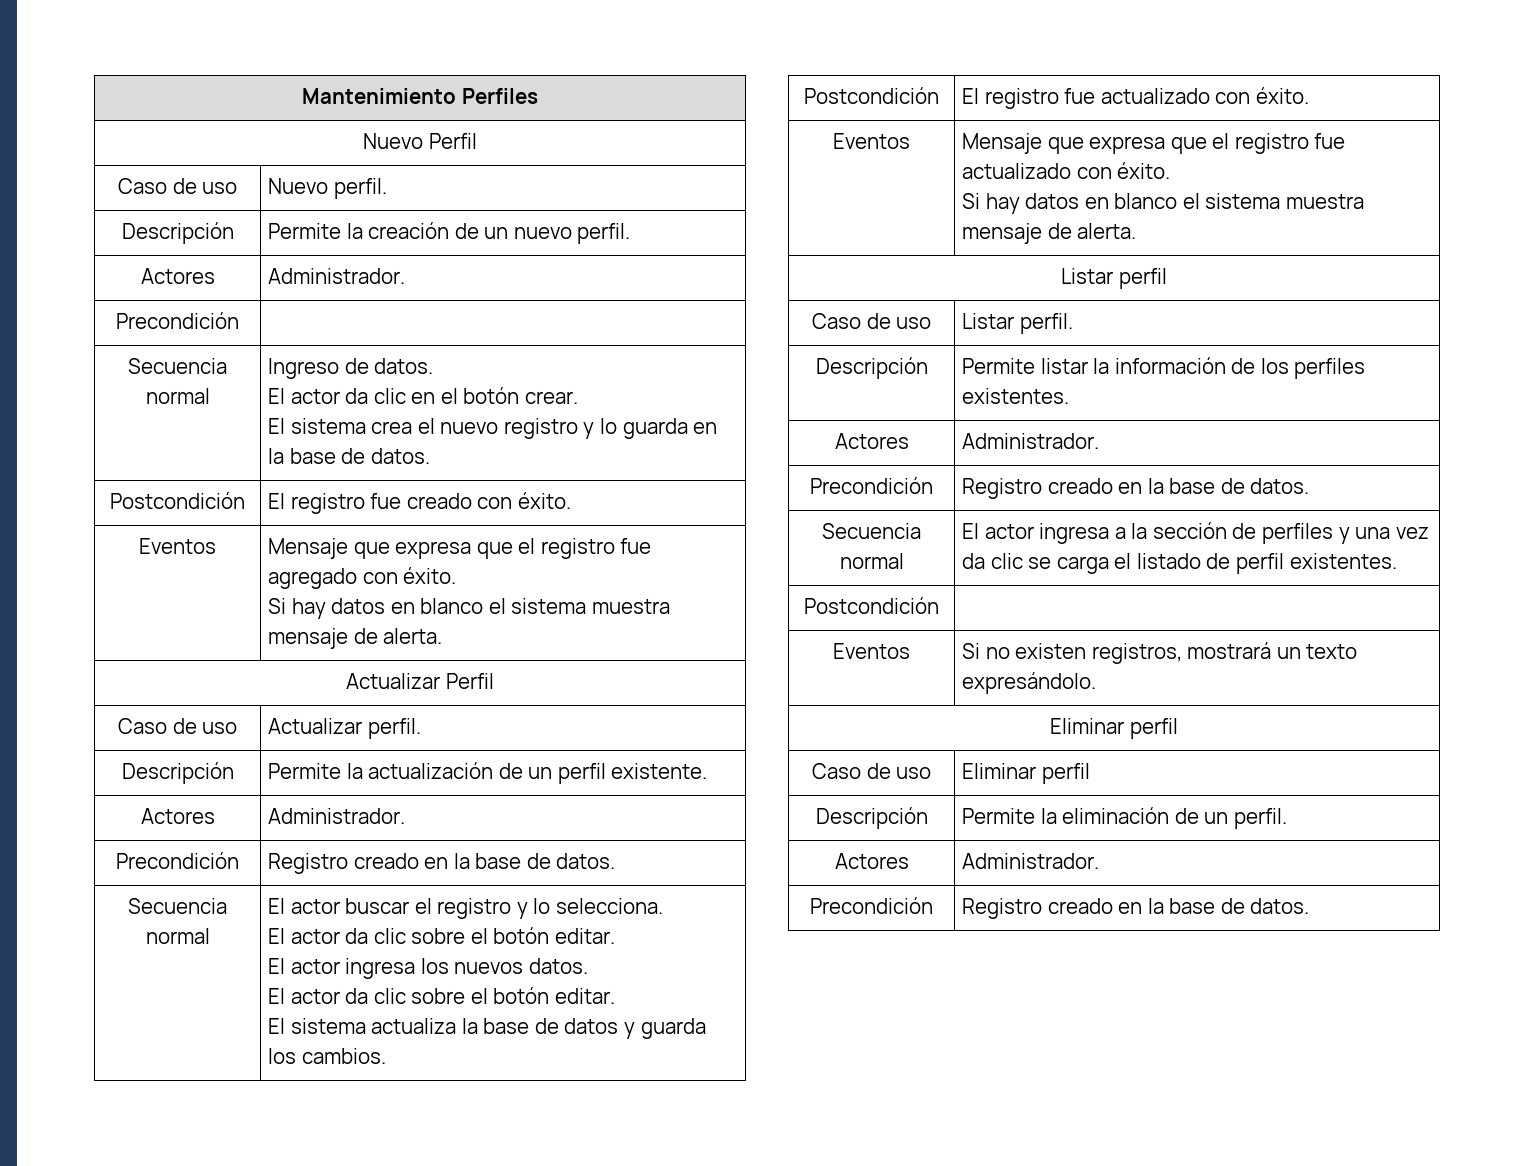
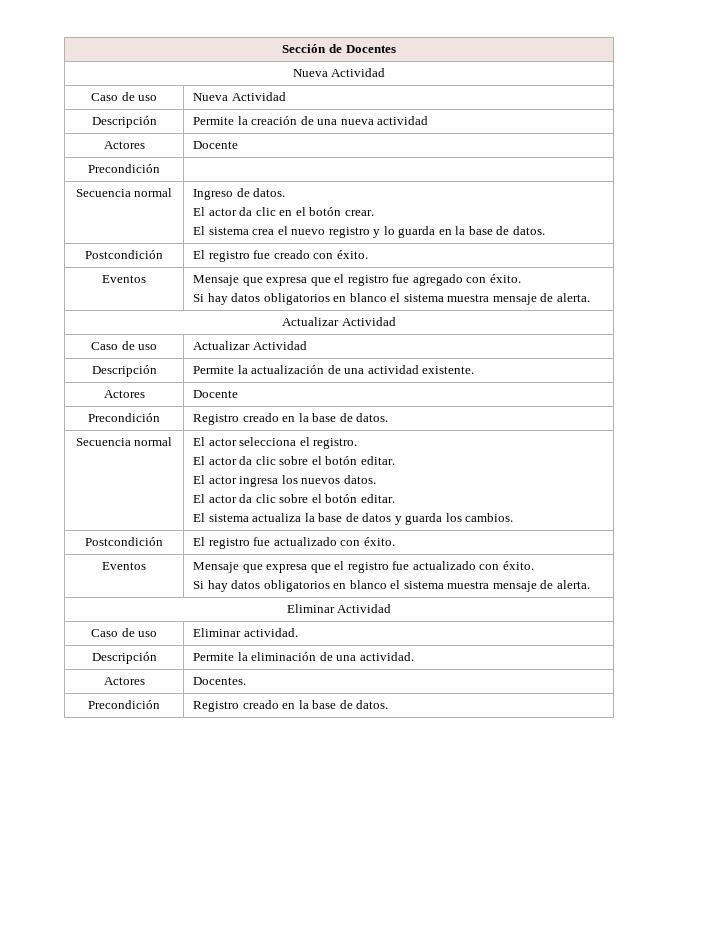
[302,88,538,104] [363,133,477,149] [117,178,238,194] [268,178,387,199] Mantenimiento Perfiles // Nuevo Perfil // Caso de uso | Nuevo perfil. -> [282,44,396,53] [292,68,386,77] [90,92,158,101] [193,92,286,101] Sección de Docentes // Nueva Actividad // Caso de uso | Nueva Actividad
[484,223,631,244] [140,268,215,284] [268,268,406,284] un nuevo perfil. // Actores | Administrador. -> [317,116,429,125] [103,141,145,149] [193,141,239,149] una nueva actividad // Actores | Docente
(386, 606) none -> [263,293,330,305] obligatorios
[445,673,494,689] Perfil -> [341,317,396,326] Actividad
[367,718,421,739] perfil. -> [252,341,307,350] Actividad
[528,763,606,784] un perfil -> [344,365,419,374] una actividad
[268,808,406,824] Administrador. -> [193,390,239,398] Docente
[345,898,663,919] buscar el registro y lo selecciona. -> [239,437,358,449] selecciona el registro.
[1084,193,1364,209] [962,223,1137,244] [1061,268,1167,289] [811,313,932,329] [962,313,1073,334] [815,357,928,379] [962,357,1366,379] [962,388,1070,404] [834,433,909,449] [962,433,1100,449] [810,477,933,494] [962,478,1310,499] [822,523,921,539] [839,553,904,569] [962,522,1429,544] [962,553,1397,574] [804,597,939,614] [833,643,910,659] [962,642,1358,664] [962,672,1097,694] [1050,718,1178,739] [811,763,932,779] [962,763,1090,784] [815,807,928,829] [962,807,1287,829] [834,853,909,869] [962,853,1100,869] [810,897,933,914] [962,898,1310,919] en blanco el sistema muestra mensaje de alerta. // Listar perfil // Caso de uso | Listar perfil. // Descripción | Permite listar la información de los perfiles existentes. // Actores | Administrador. // Precondición | Registro creado en la base de datos. // Secuencia normal | El actor ingresa a la sección de perfiles y una vez da clic se carga el listado de perfil existentes. // Postcondición | // Eventos | Si no existen registros, mostrará un texto expresándolo. // Eliminar perfil // Caso de uso | Eliminar perfil // Descripción | Permite la eliminación de un perfil. // Actores | Administrador. // Precondición | Registro creado en la base de datos. -> [263,580,590,592] [286,604,392,613] [90,628,158,637] [193,628,298,637] [91,652,157,664] [193,652,414,661] [103,677,145,685] [193,677,247,685] [88,700,160,709] [193,700,389,712] obligatorios en blanco el sistema muestra mensaje de alerta. // Eliminar Actividad // Caso de uso | Eliminar actividad. // Descripción | Permite la eliminación de una actividad. // Actores | Docentes. // Precondición | Registro creado en la base de datos.

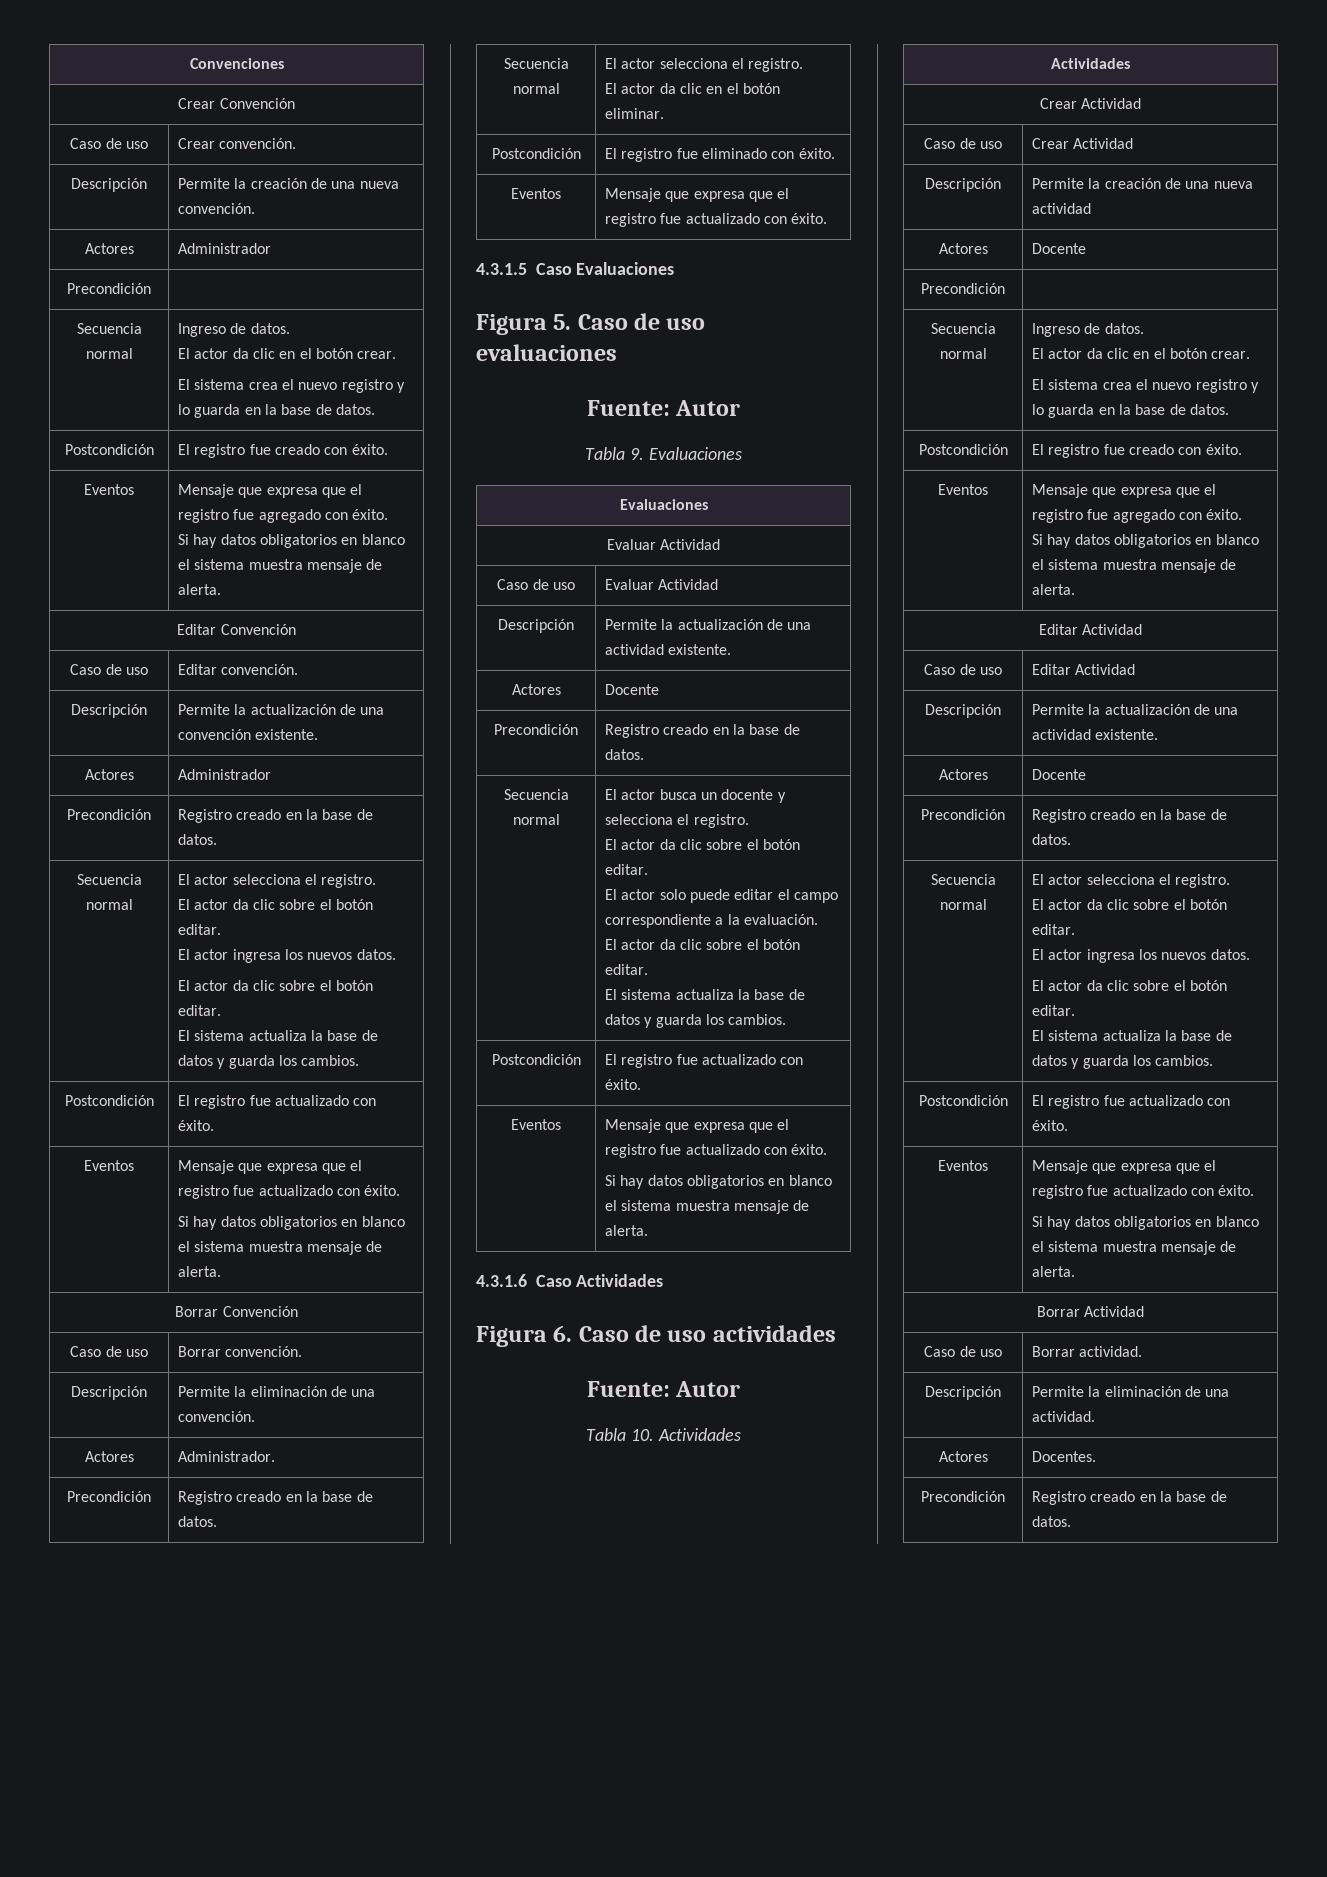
[282,44,396,53] [292,68,386,77] [90,92,158,101] [193,93,229,101] Sección de Docentes // Nueva Actividad // Caso de uso | Nueva -> [189,58,284,69] [178,98,295,109] [70,138,148,149] [177,138,297,149] [71,178,147,192] [177,178,399,189] [177,203,255,214] [84,243,134,254] [177,243,271,254] [67,283,151,294] [76,323,142,334] [85,348,133,359] [177,323,290,337] [177,348,397,359] [177,379,405,393] [177,404,375,418] [64,444,154,455] [177,444,388,458] [84,484,134,495] [177,484,363,498] [177,509,389,523] [177,534,405,548] [177,559,383,573] [177,584,221,595] [177,624,296,635] [70,664,148,675] [177,664,299,675] [71,704,147,718] [177,704,385,715] [177,729,319,740] [84,769,134,780] [177,769,271,780] [67,809,151,820] [177,809,373,823] [177,834,217,845] [76,874,142,885] [85,899,133,910] [177,874,377,888] [177,899,373,910] [177,924,221,935] [177,949,396,963] [177,980,373,991] [177,1005,221,1016] [177,1030,378,1041] [177,1055,360,1069] [64,1095,154,1106] [177,1095,377,1109] [177,1120,214,1131] [84,1160,134,1171] [177,1160,363,1174] [177,1185,401,1199] [177,1216,405,1230] [177,1241,383,1255] [177,1266,221,1277] [175,1306,298,1317] [70,1346,148,1357] [177,1346,303,1357] [71,1386,147,1400] [177,1386,376,1397] [177,1411,255,1422] [84,1451,134,1462] [177,1451,275,1462] [67,1491,151,1502] [177,1491,373,1505] [177,1516,217,1527] [503,58,569,69] [512,83,560,94] [604,58,804,72] [604,83,780,94] [604,108,664,119] [491,148,581,159] [604,148,835,162] [511,188,561,199] [604,188,790,202] [604,213,828,227] [476,262,675,275] [476,313,706,335] [476,344,617,361] [586,400,741,416] [585,447,742,460] [619,499,708,510] [606,539,721,550] [497,579,575,590] [604,579,719,590] [498,619,574,633] [604,619,812,630] [604,644,732,655] [511,684,561,695] [604,684,659,695] [494,724,578,735] [604,724,800,738] [604,749,644,760] [503,789,569,800] [512,814,560,825] [604,789,786,803] [604,814,749,828] [604,839,800,850] [604,864,648,875] [604,889,838,903] [604,914,818,928] [604,939,800,950] [604,964,648,975] [604,989,805,1000] [604,1014,787,1028] [491,1054,581,1065] [604,1054,804,1068] [604,1079,641,1090] [511,1119,561,1130] [604,1119,790,1133] [604,1144,828,1158] [604,1175,832,1189] [604,1200,810,1214] [604,1225,648,1236] [476,1274,664,1287] [476,1325,836,1347] [586,1381,741,1397] [586,1428,741,1441] [1051,58,1130,69] [1039,98,1142,109] [924,138,1002,149] [1031,138,1069,149] Convenciones // Crear Convención // Caso de uso | Crear convención. // Descripción | Permite la creación de una nueva convención. // Actores | Administrador // Precondición | // Secuencia normal | Ingreso de datos. // El actor da clic en el botón crear. // El sistema crea el nuevo registro y lo guarda en la base de datos. // Postcondición | El registro fue creado con éxito. // Eventos | Mensaje que expresa que el registro fue agregado con éxito. // Si hay datos obligatorios en blanco el sistema muestra mensaje de alerta. // Editar Convención // Caso de uso | Editar convención. // Descripción | Permite la actualización de una convención existente. // Actores | Administrador // Precondición | Registro creado en la base de datos. // Secuencia normal | El actor selecciona el registro. // El actor da clic sobre el botón editar. // El actor ingresa los nuevos datos. // El actor da clic sobre el botón editar. // El sistema actualiza la base de datos y guarda los cambios. // Postcondición | El registro fue actualizado con éxito. // Eventos | Mensaje que expresa que el registro fue actualizado con éxito. // Si hay datos obligatorios en blanco el sistema muestra mensaje de alerta. // Borrar Convención // Caso de uso | Borrar convención. // Descripción | Permite la eliminación de una convención. // Actores | Administrador. // Precondición | Registro creado en la base de datos. // Secuencia normal | El actor selecciona el registro. // El actor da clic en el botón eliminar. // Postcondición | El registro fue eliminado con éxito. // Eventos | Mensaje que expresa que el registro fue actualizado con éxito. // 4.3.1.5 Caso Evaluaciones // Figura 5. Caso de uso evaluaciones // Fuente: Autor // Tabla 9. Evaluaciones // Evaluaciones // Evaluar Actividad // Caso de uso | Evaluar Actividad // Descripción | Permite la actualización de una actividad existente. // Actores | Docente // Precondición | Registro creado en la base de datos. // Secuencia normal | El actor busca un docente y selecciona el registro. // El actor da clic sobre el botón editar. // El actor solo puede editar el campo correspondiente a la evaluación. // El actor da clic sobre el botón editar. // El sistema actualiza la base de datos y guarda los cambios. // Postcondición | El registro fue actualizado con éxito. // Eventos | Mensaje que expresa que el registro fue actualizado con éxito. // Si hay datos obligatorios en blanco el sistema muestra mensaje de alerta. // 4.3.1.6 Caso Actividades // Figura 6. Caso de uso actividades // Fuente: Autor // Tabla 10. Actividades // Actividades // Crear Actividad // Caso de uso | Crear
[282,317,396,326] [90,341,158,350] [193,341,251,350] Actualizar Actividad // Caso de uso | Actualizar -> [1038,624,1143,635] [924,664,1002,675] [1031,664,1071,675] Editar Actividad // Caso de uso | Editar
[286,604,392,613] [90,628,158,637] [193,628,242,637] Eliminar Actividad // Caso de uso | Eliminar -> [1036,1306,1145,1317] [924,1346,1002,1357] [1031,1346,1075,1357] Borrar Actividad // Caso de uso | Borrar

